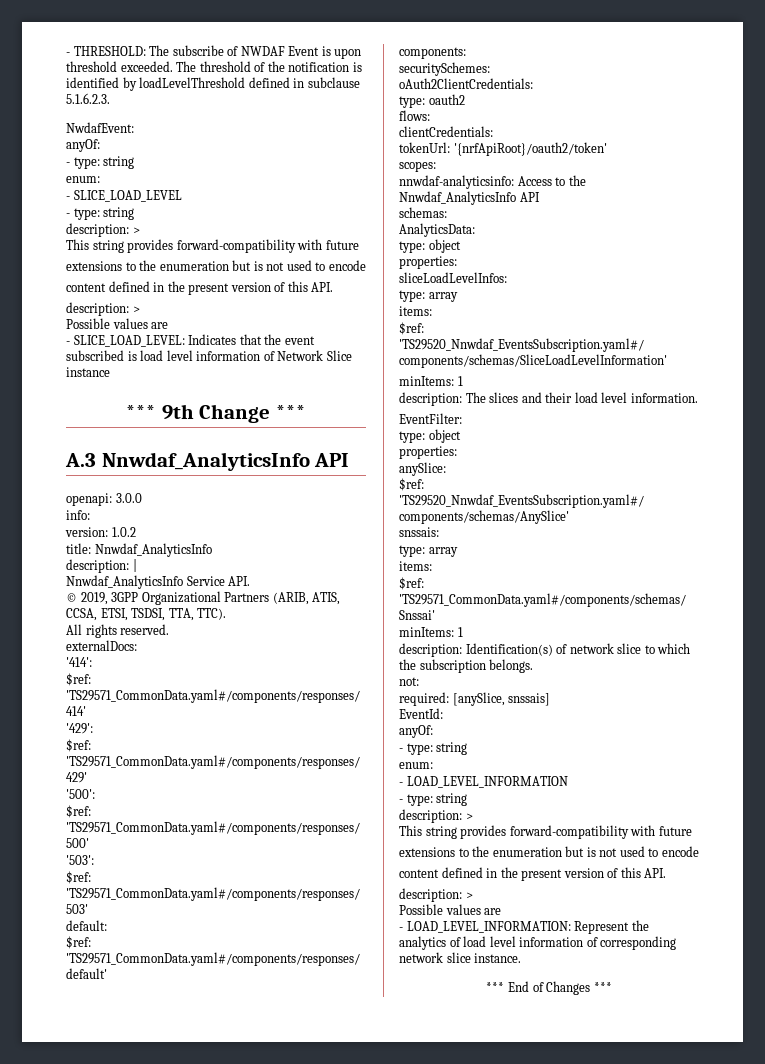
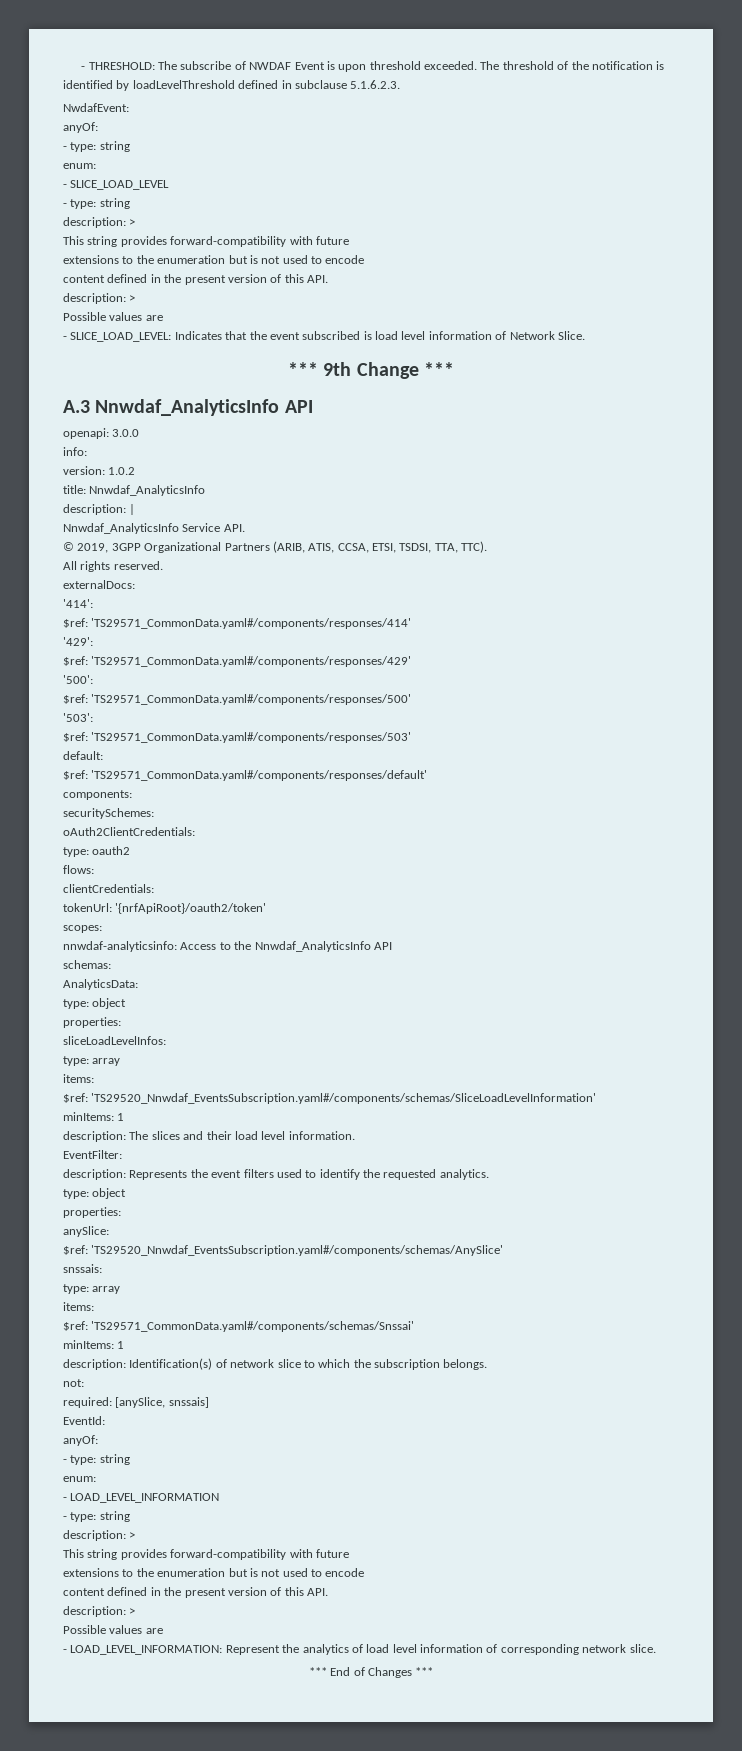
[326,350,352,361] [66,367,110,377] Slice instance -> [557,331,585,340] Slice.
(462, 418) none -> [63,1169,489,1180] // description: Represents the event filters used to identify the requested analytics.
[446,952,522,963] slice instance. -> [629,1644,656,1653] slice.

